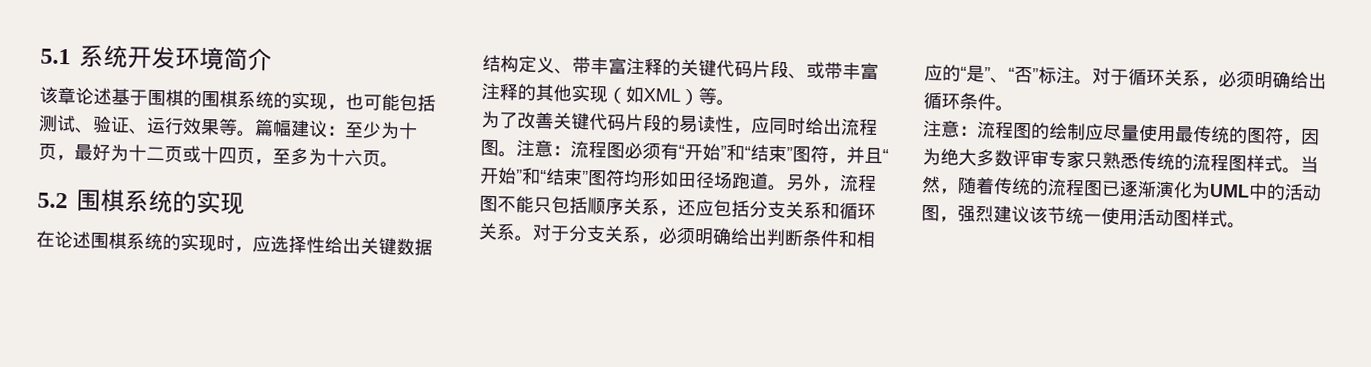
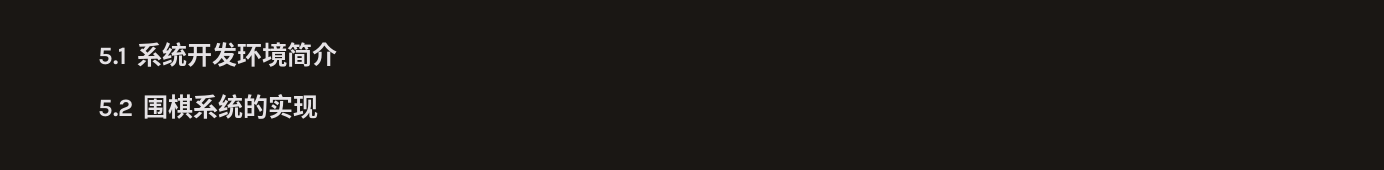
[39,86,436,112] [38,114,418,140] [38,143,399,169] // 该章论述基于围棋的围棋系统的实现，也可能包括测试、验证、运行效果等。篇幅建议：至少为十页，最好为十二页或十四页，至多为十六页。 -> (337, 54) none
[36,230,433,256] [482,54,879,80] [481,82,735,107] [481,110,878,136] [480,139,889,165] [479,167,877,193] [479,195,876,220] [478,222,876,248] [924,63,1327,90] [923,91,1014,112] [923,119,1320,146] [922,147,1319,174] [921,175,1322,202] [921,204,1246,229] // 在论述围棋系统的实现时，应选择性给出关键数据结构定义、带丰富注释的关键代码片段、或带丰富注释的其他实现（如XML）等。 // 为了改善关键代码片段的易读性，应同时给出流程图。注意：流程图必须有“开始”和“结束”图符，并且“开始”和“结束”图符均形如田径场跑道。另外，流程图不能只包括顺序关系，还应包括分支关系和循环关系。对于分支关系，必须明确给出判断条件和相应的“是”、“否”标注。对于循环关系，必须明确给出循环条件。 // 注意：流程图的绘制应尽量使用最传统的图符，因为绝大多数评审专家只熟悉传统的流程图样式。当然，随着传统的流程图已逐渐演化为UML中的活动图，强烈建议该节统一使用活动图样式。 -> (318, 107) none

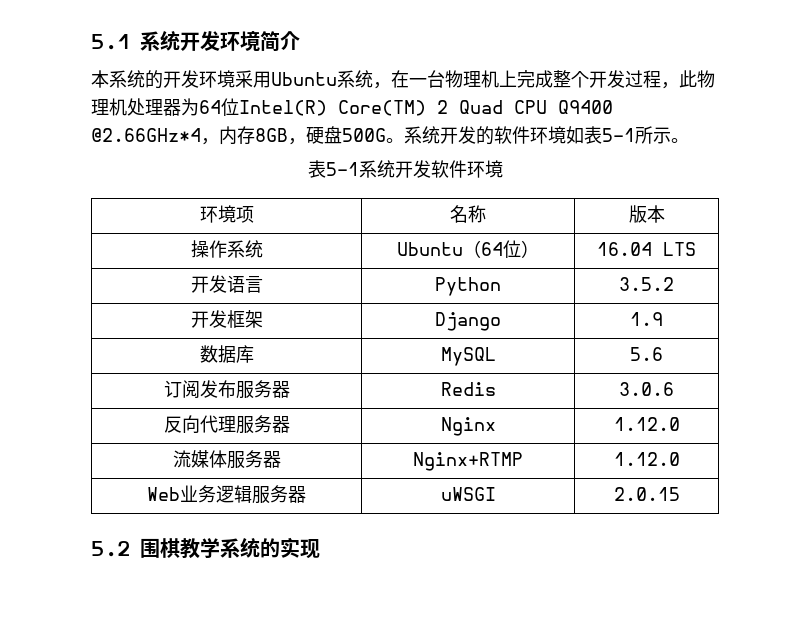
(337, 54) none -> [91,70,715,89] [91,98,613,116] [91,126,689,145] [307,160,503,178] [199,205,254,223] [450,205,486,223] [628,205,665,223] [190,240,263,258] [397,240,539,258] [597,242,696,256] [190,275,263,293] [435,277,501,296] [619,277,674,291] [190,310,263,328] [435,312,501,331] [630,312,663,326] [199,345,254,363] [440,347,496,366] [630,347,663,361] [163,380,290,399] [440,382,496,396] [619,382,674,396] [163,415,290,434] [440,417,496,436] [613,417,680,431] [172,450,281,469] [413,452,523,471] [613,452,680,466] [147,485,306,504] [440,487,496,501] [613,487,680,501] // 本系统的开发环境采用Ubuntu系统，在一台物理机上完成整个开发过程，此物理机处理器为64位Intel(R) Core(TM) 2 Quad CPU Q9400 @2.66GHz*4，内存8GB，硬盘500G。系统开发的软件环境如表5-1所示。 // 表5-1系统开发软件环境 // 环境项 | 名称 | 版本 // 操作系统 | Ubuntu（64位） | 16.04 LTS // 开发语言 | Python | 3.5.2 // 开发框架 | Django | 1.9 // 数据库 | MySQL | 5.6 // 订阅发布服务器 | Redis | 3.0.6 // 反向代理服务器 | Nginx | 1.12.0 // 流媒体服务器 | Nginx+RTMP | 1.12.0 // Web业务逻辑服务器 | uWSGI | 2.0.15
(193, 106) none -> [180,538,220,559] 教学

